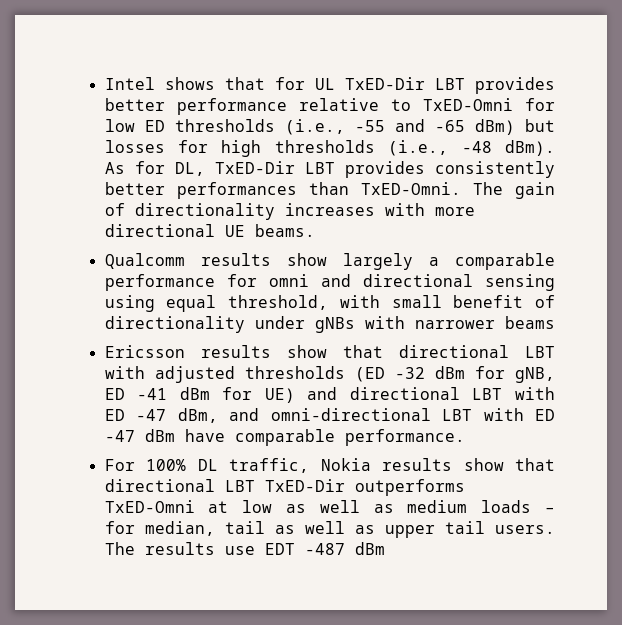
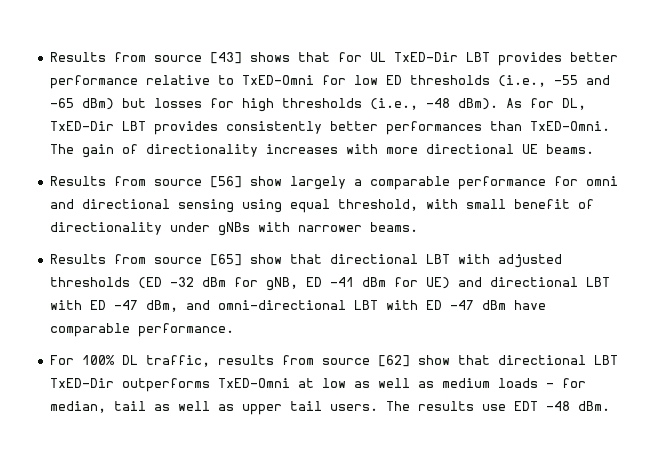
[104,77,155,90] Intel -> [49,52,242,64] Results from source [43]
[104,253,271,269] Qualcomm results -> [49,176,242,188] Results from source [56]
[504,316,555,329] [104,345,271,358] beams // Ericsson results -> [369,222,418,232] [49,254,242,266] beams. // Results from source [65]
[320,458,453,471] Nokia results -> [217,355,410,367] results from source [62]
[304,542,385,555] -487 dBm -> [545,401,610,411] -48 dBm.

